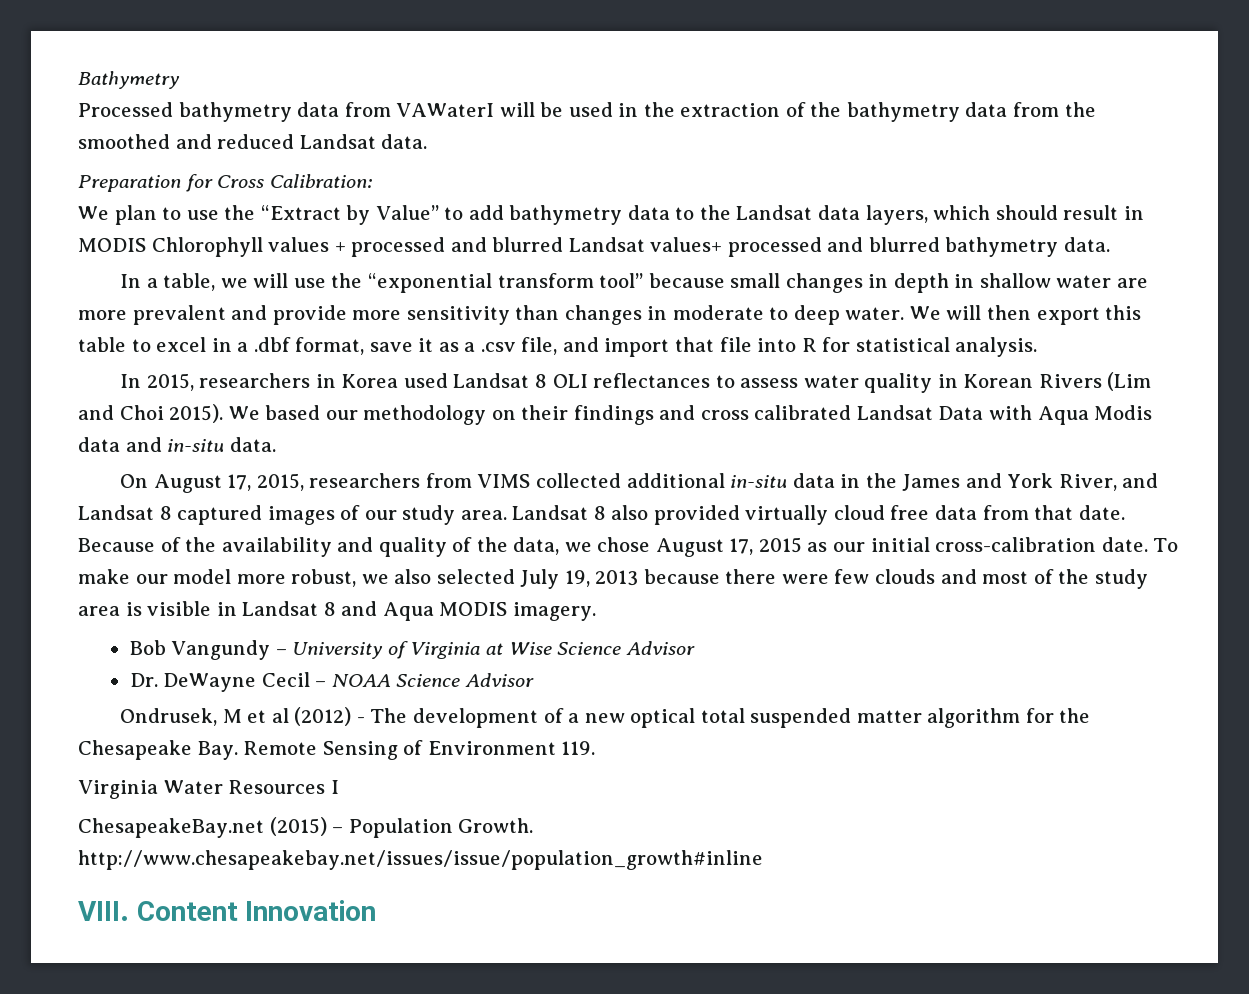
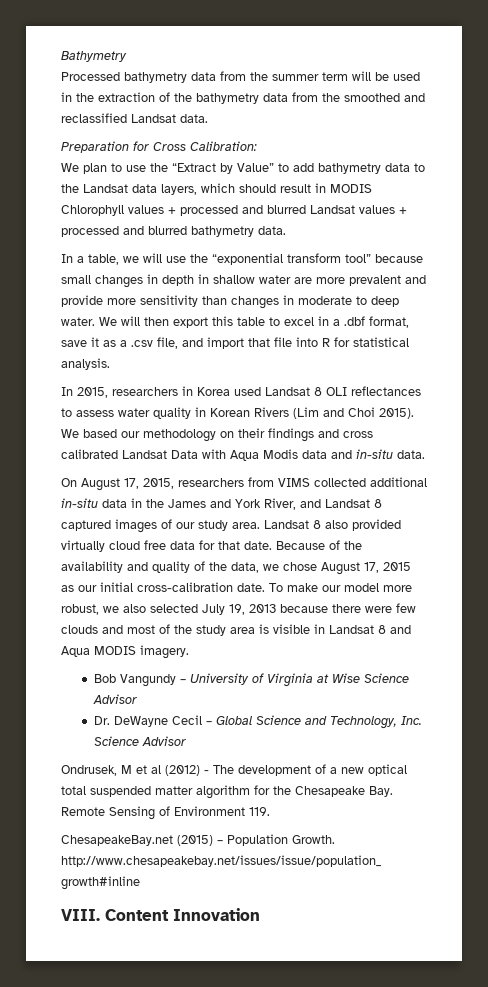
[396,103,495,117] VAWaterI -> [250,72,348,81] the summer term
[217,134,295,149] reduced -> [61,113,127,123] reclassified
[650,237,723,252] values+ -> [359,205,407,214] values +
[982,505,1029,520] from -> [199,540,215,550] for
[331,674,391,687] NOAA -> [215,715,422,729] Global Science and Technology, Inc.
[78,780,339,799] // Virginia Water Resources I -> (270, 811) none

